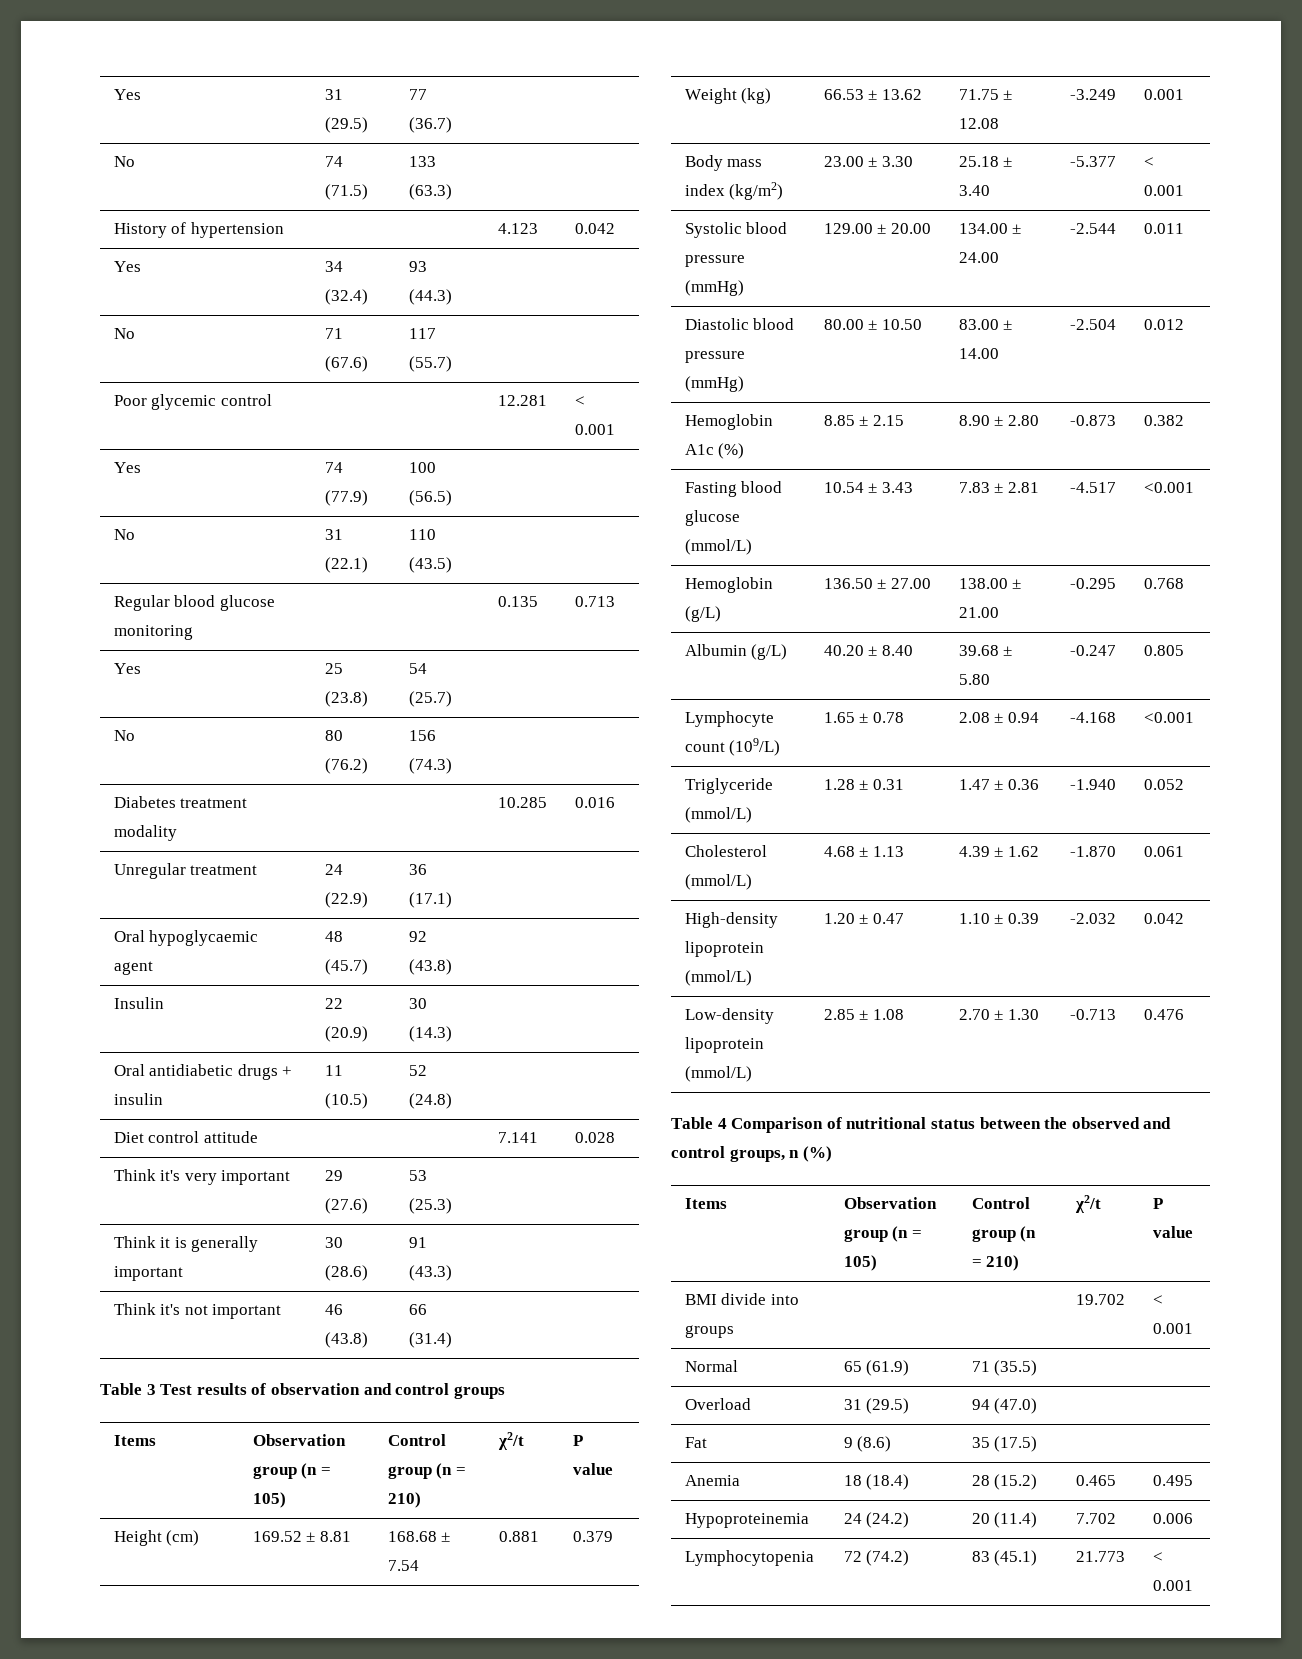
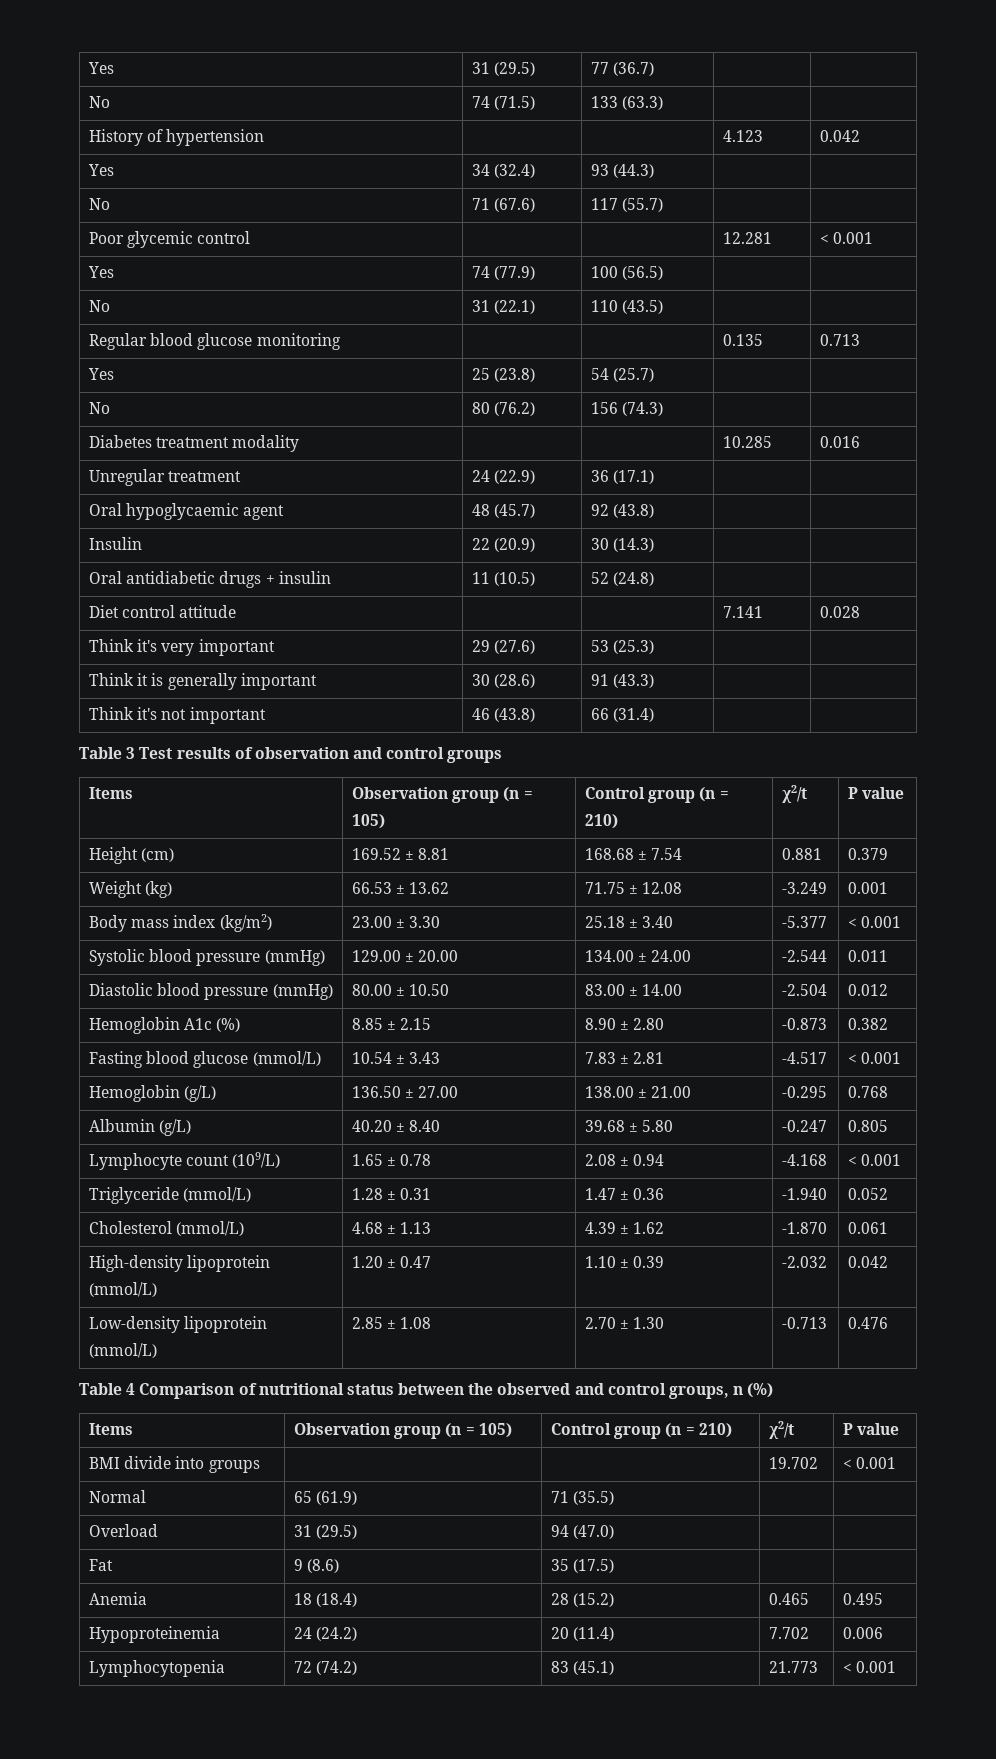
[1143,482,1194,493] <0.001 -> [848,1052,902,1064] < 0.001
[1143,712,1194,723] <0.001 -> [848,1154,902,1166] < 0.001

